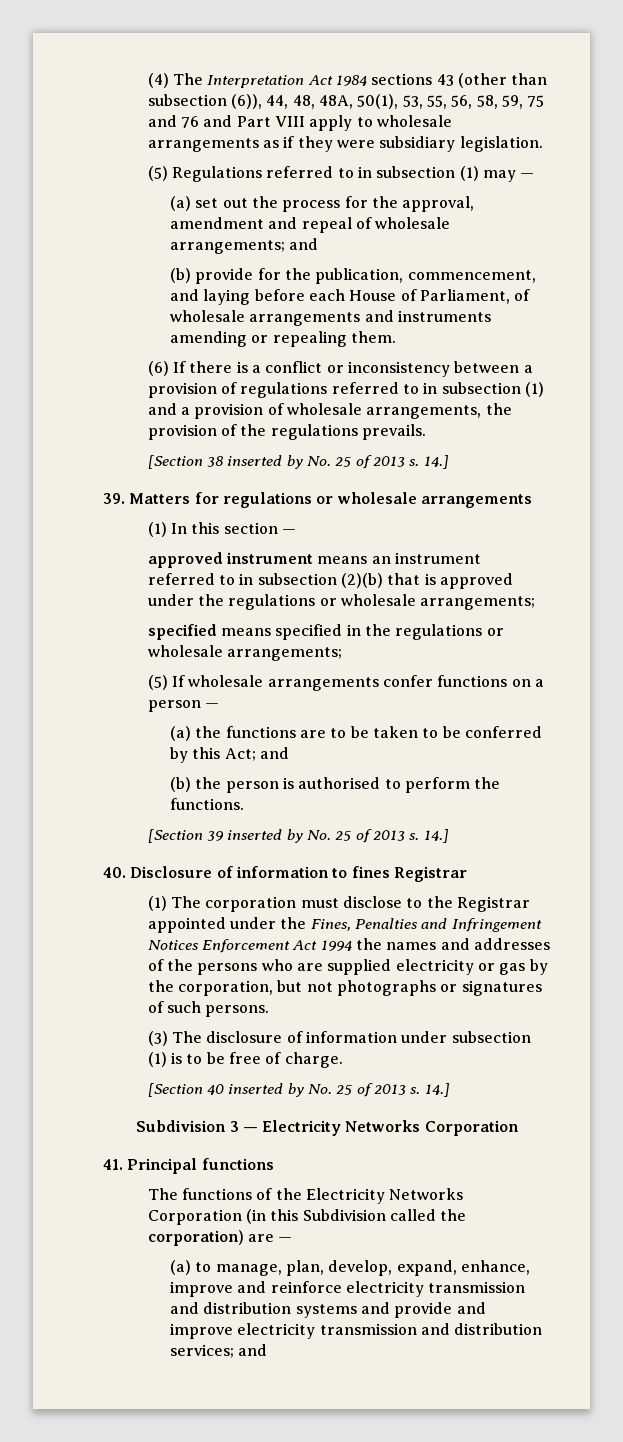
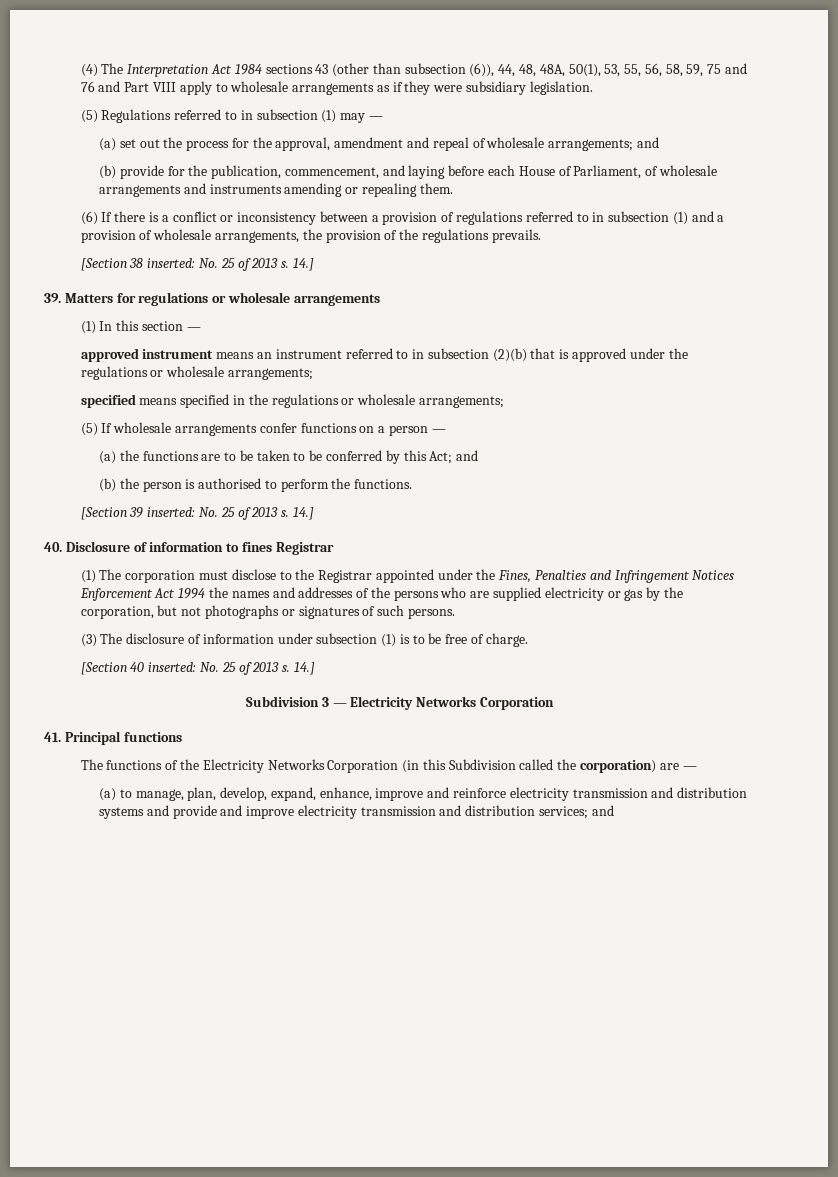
[227,455,303,469] inserted by -> [147,258,196,268] inserted:
[227,829,303,843] inserted by -> [147,507,196,517] inserted:
[228,1083,304,1097] inserted by -> [148,662,197,672] inserted:

